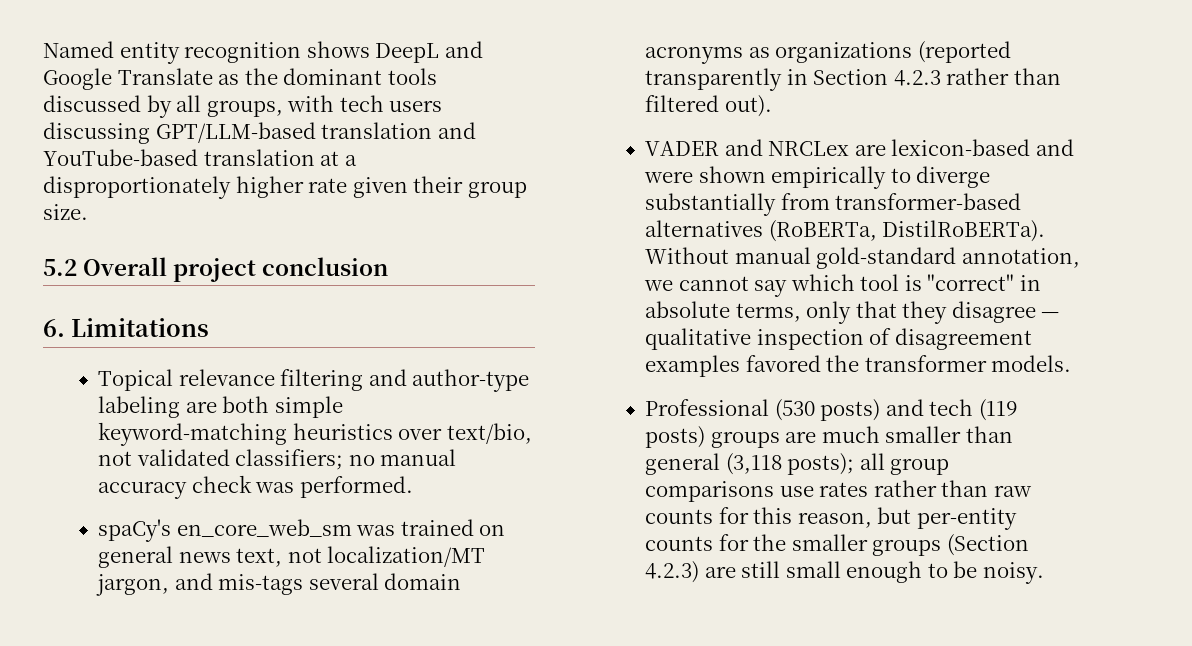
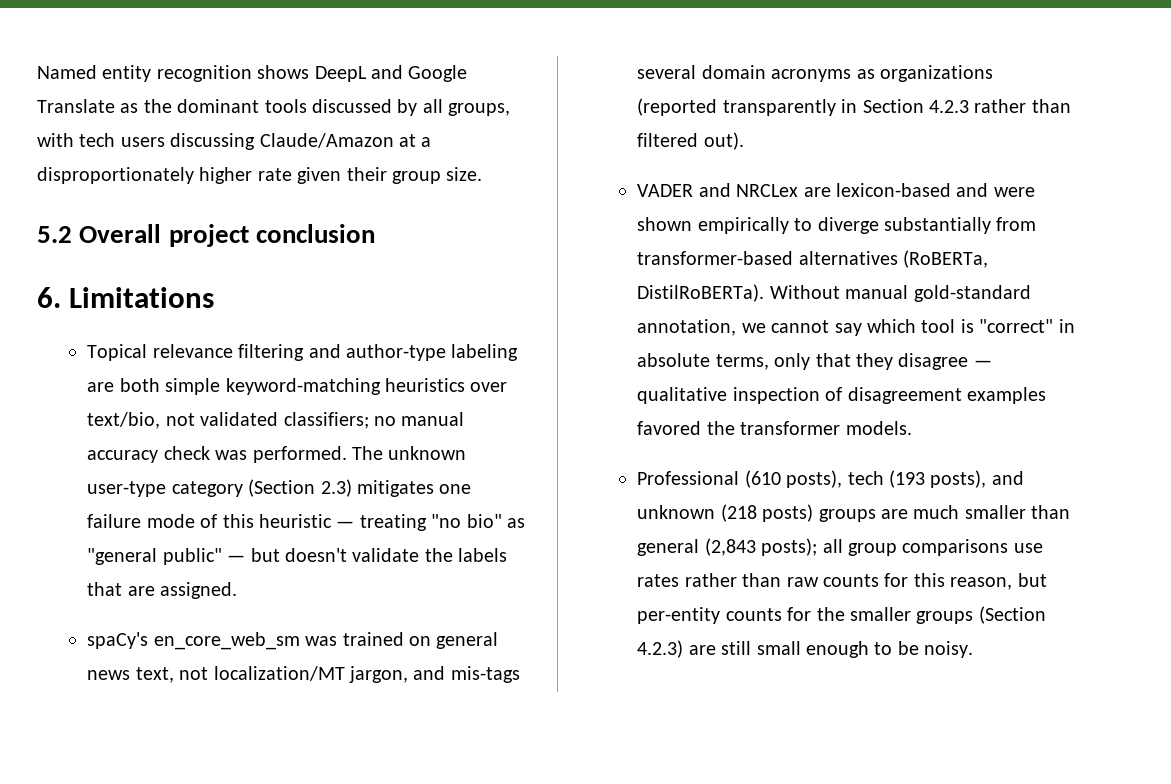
[155,122,476,143] [43,149,315,166] GPT/LLM-based translation and YouTube-based translation -> [259,133,394,148] Claude/Amazon
(413, 487) none -> [352,446,467,460] [87,479,472,497] [87,514,526,531] [87,548,508,565] [87,582,238,599] The unknown user-type category (Section 2.3) mitigates one failure mode of this heuristic — treating "no bio" as "general public" — but doesn't validate the labels that are assigned.
[774,399,1018,421] (530 posts) and tech (119 -> [744,470,1024,488] [637,504,757,522] (610 posts), tech (193 posts), and unknown (218
[725,453,782,475] (3,118 -> [704,538,756,556] (2,843

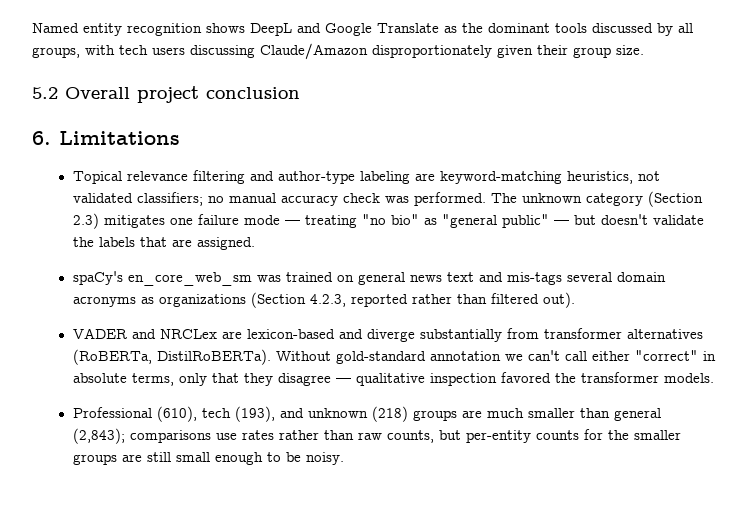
[399,134,432,147] [37,167,292,184] at a disproportionately higher rate -> [372,45,492,58] disproportionately
[119,378,508,395] [87,412,161,429] both simple keyword-matching heuristics over text/bio, -> [439,171,633,184] keyword-matching heuristics,
[87,481,167,497] user-type -> (582, 198) none
[200,514,333,528] of this heuristic -> (280, 220) none
[135,666,409,683] text, not localization/MT jargon, -> [446,272,474,282] text
[637,98,970,116] (reported transparently in Section 4.2.3 -> [250,292,408,308] (Section 4.2.3, reported
[993,187,1035,197] [637,217,813,234] were shown empirically to -> (363, 334) none
[637,251,794,265] transformer-based -> [543,328,622,339] transformer
[845,285,1031,302] [637,319,974,336] manual gold-standard annotation, we cannot say which tool is -> [335,350,630,364] gold-standard annotation we can't call either
[825,387,1047,404] of disagreement examples -> (497, 379) none
[744,470,1024,488] [637,504,814,522] (610 posts), tech (193 posts), and unknown (218 posts) -> [156,406,408,422] (610), tech (193), and unknown (218)
[704,538,898,556] (2,843 posts); all group -> [72,428,125,444] (2,843);
[823,573,1013,590] counts for this reason, -> [386,430,434,443] counts,
[978,606,1046,624] [637,640,684,658] (Section 4.2.3) -> (117, 459) none

